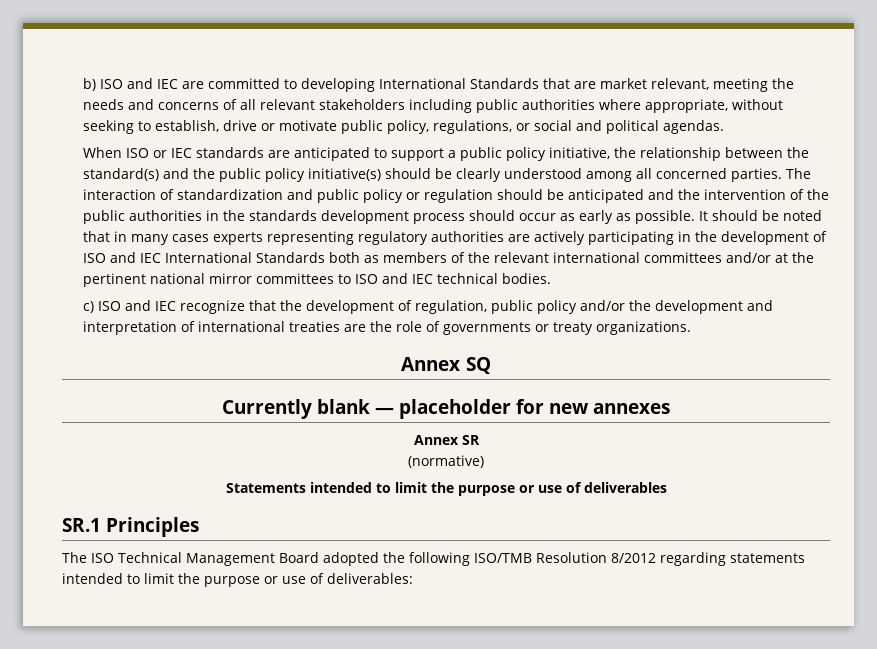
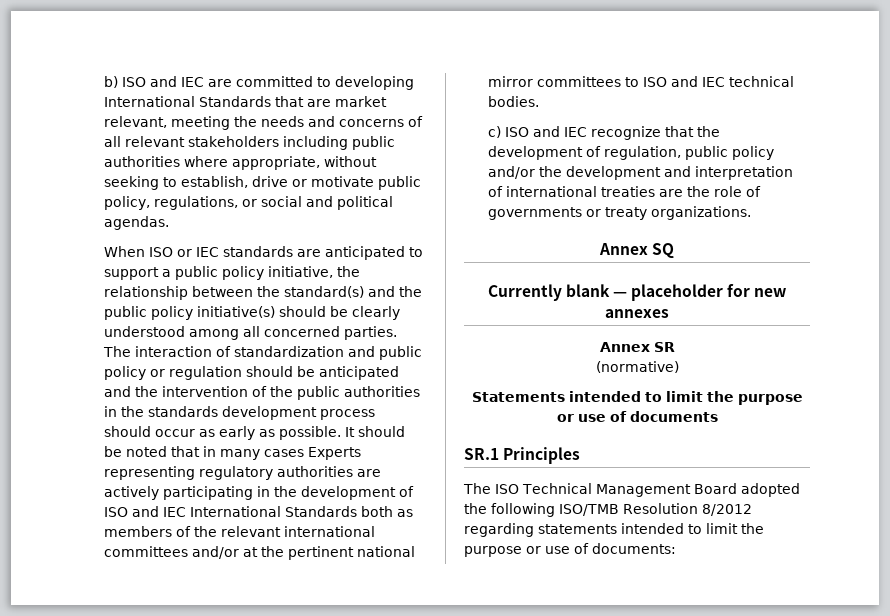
[212,232,263,245] experts -> [308,447,362,460] Experts
[583,482,667,493] deliverables -> [629,411,718,422] documents
[327,573,413,584] deliverables: -> [592,543,676,554] documents:

